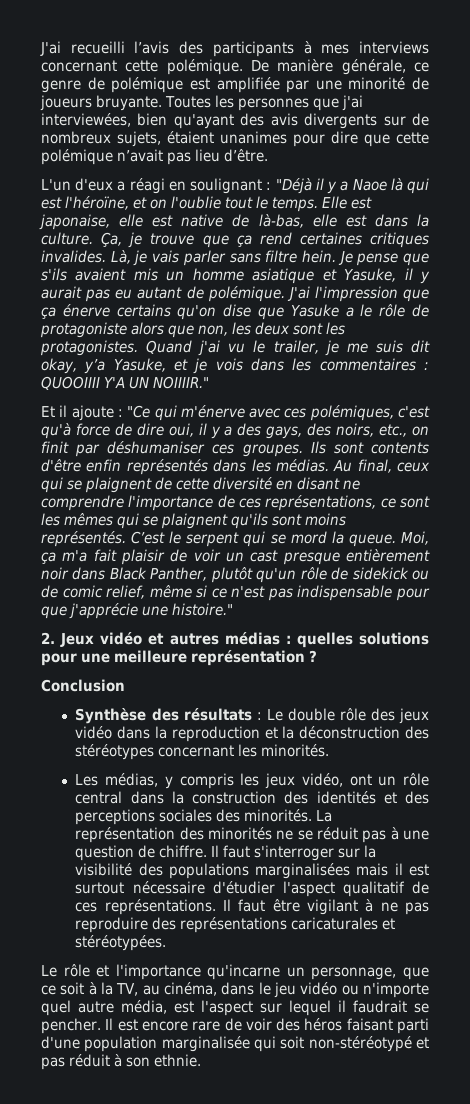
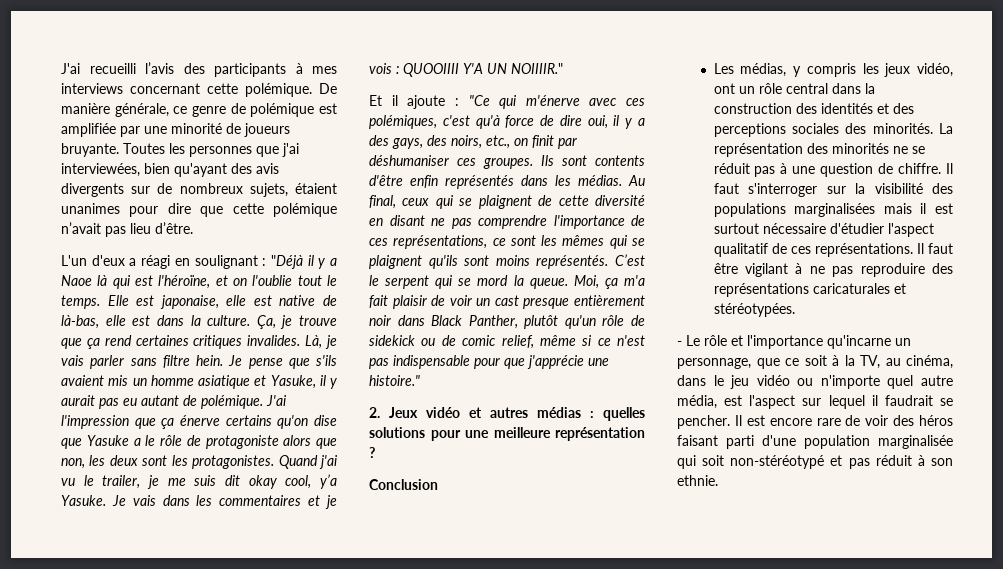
[41,358,416,374] okay, y’a Yasuke, et je vois dans les commentaires -> [248,474,337,489] [61,495,337,509] [369,63,392,74] okay cool, y’a Yasuke. Je vais dans les commentaires et je vois
(360, 485) none -> [451,218,472,229] pas
[75,708,429,724] [75,726,429,742] [75,744,330,760] // Synthèse des résultats : Le double rôle des jeux vidéo dans la reproduction et la déconstruction des stéréotypes concernant les minorités. -> (438, 484) none
(167, 943) none -> [677,341,682,346] -

